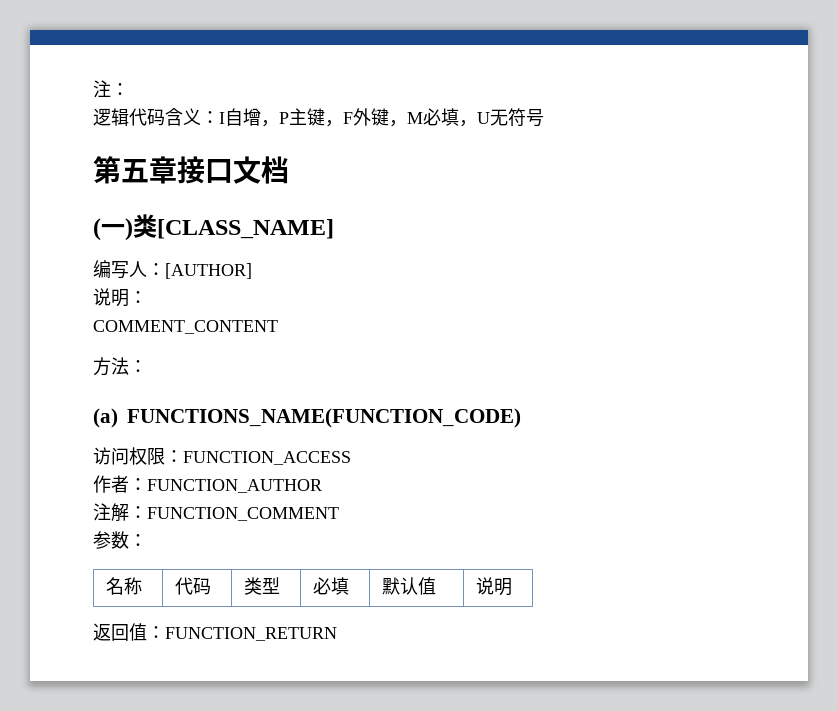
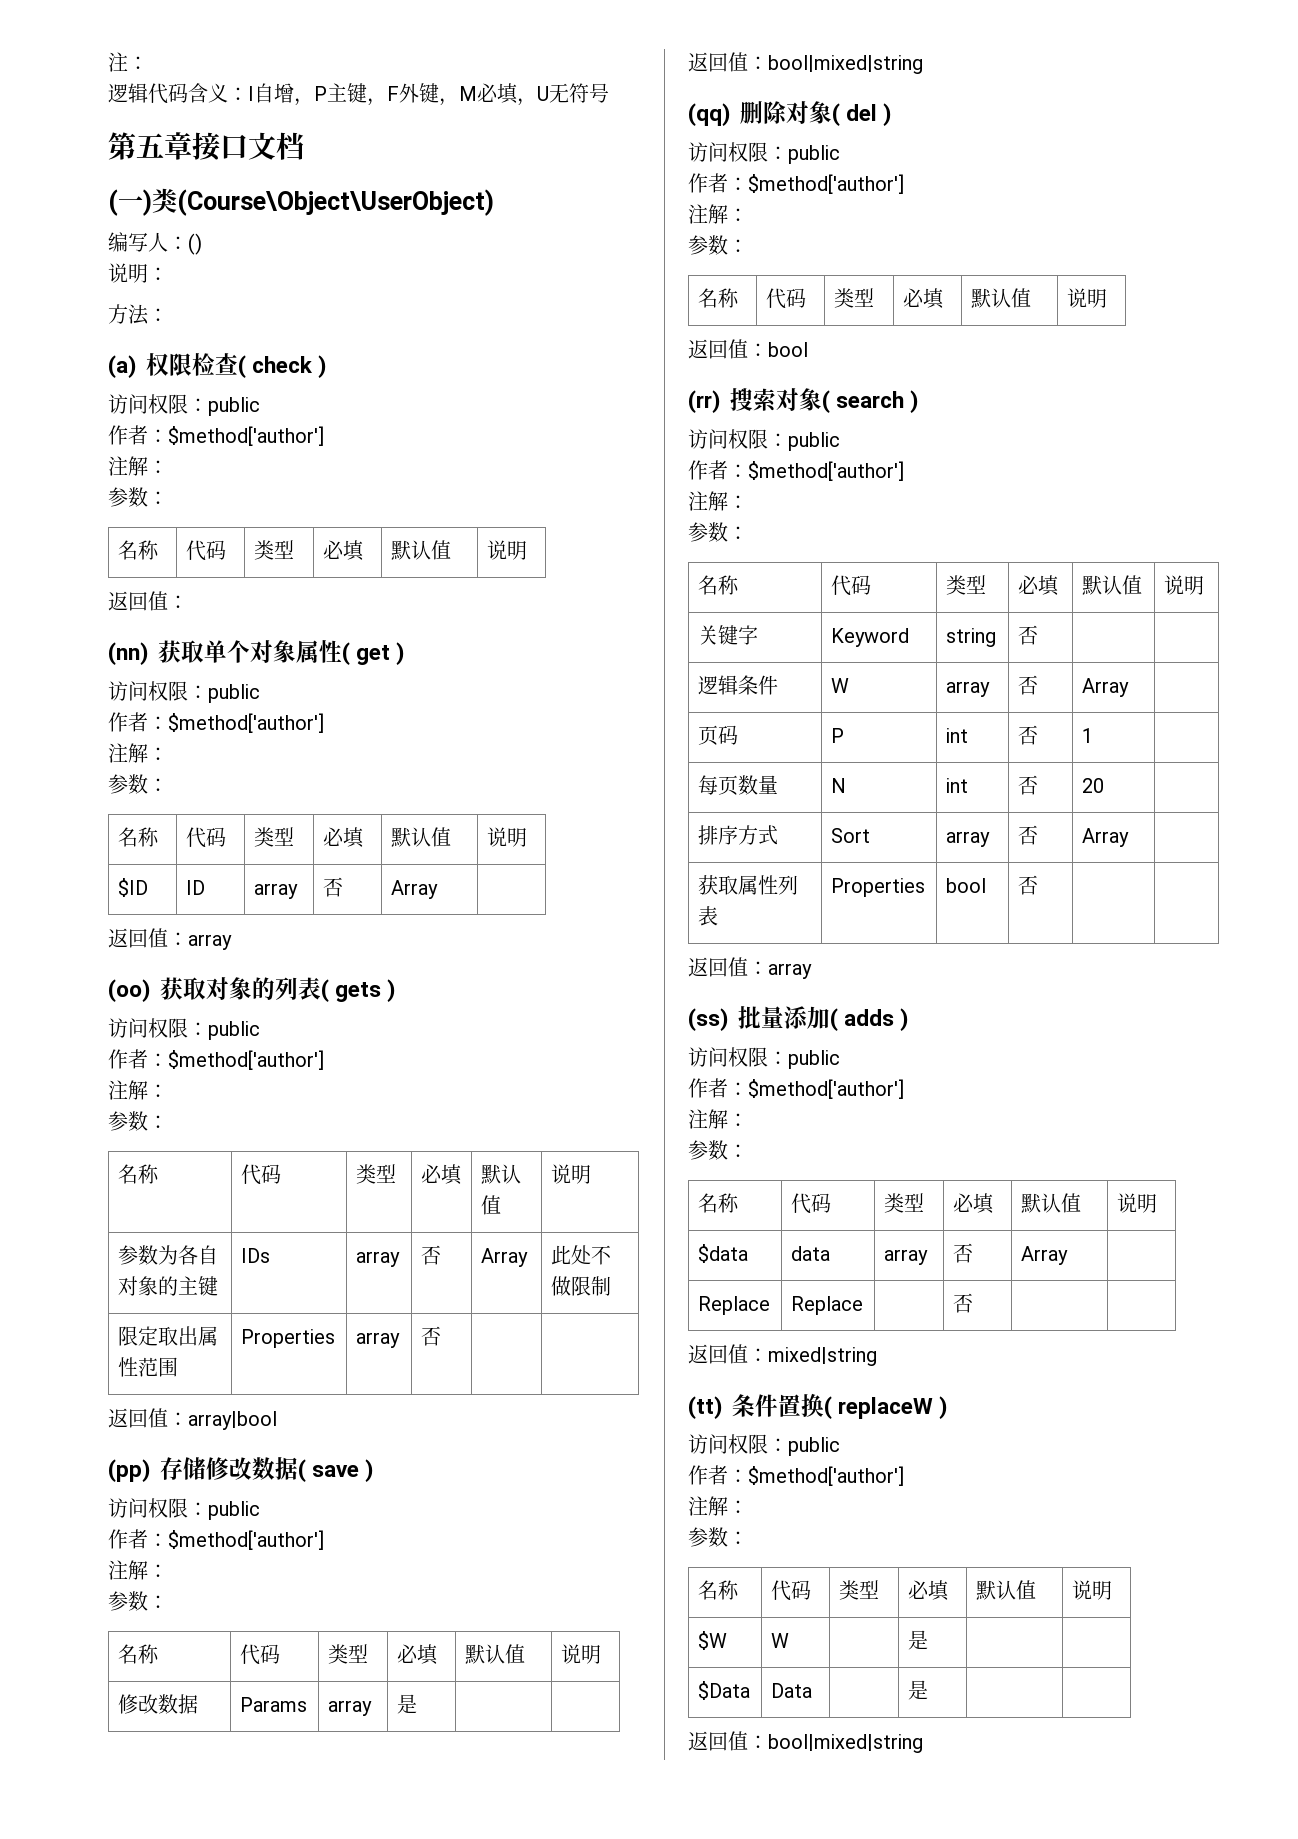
[157,219,334,239] [CLASS_NAME] -> [177,189,494,216] (Course\Object\UserObject)
[165,263,252,279] [AUTHOR] -> [188,233,202,255] ()
[93,320,278,334] // COMMENT_CONTENT -> (168, 274) none
[127,408,521,428] [93,447,351,465] [93,475,322,493] [93,503,339,522] FUNCTIONS_NAME(FUNCTION_CODE) // 访问权限：FUNCTION_ACCESS // 作者：FUNCTION_AUTHOR // 注解：FUNCTION_COMMENT -> [146,353,327,378] [108,394,260,416] [108,425,324,446] [108,456,168,476] 权限检查( check ) // 访问权限：public // 作者：$method['author'] // 注解：
[165,627,337,641] FUNCTION_RETURN -> [108,640,405,665] [108,681,260,703] [108,712,324,733] [108,743,168,763] [108,774,168,794] [118,827,160,847] [186,827,227,848] [254,827,295,847] [323,827,366,848] [391,827,452,847] [487,827,528,847] [118,878,149,897] [186,880,206,895] [254,883,299,899] [323,877,344,897] [391,880,439,899] [108,928,232,950] [108,977,396,1002] [108,1018,260,1040] [108,1049,324,1070] [108,1080,168,1100] [108,1111,168,1131] [118,1164,160,1184] [241,1164,282,1185] [356,1164,397,1184] [421,1164,464,1185] [481,1164,522,1184] [481,1195,502,1215] [551,1164,592,1184] [118,1245,219,1265] [118,1276,219,1296] [241,1248,271,1263] [356,1251,401,1267] [421,1245,442,1265] [481,1248,529,1267] [551,1245,612,1265] [551,1276,612,1296] [118,1326,219,1346] [118,1357,179,1377] [241,1329,336,1348] [356,1332,401,1348] [421,1326,442,1346] [108,1408,277,1430] [108,1457,374,1482] [108,1498,260,1520] [108,1529,324,1550] [108,1560,168,1580] [108,1591,168,1611] [118,1644,160,1664] [240,1644,281,1665] [328,1644,369,1664] [397,1644,440,1665] [465,1644,526,1664] [561,1644,602,1664] [118,1694,199,1714] [240,1697,308,1712] [328,1700,373,1716] [397,1694,418,1714] [688,52,923,74] [688,101,892,126] [688,142,840,164] [688,173,904,194] [688,204,748,224] [688,235,748,255] [698,288,740,308] [766,288,807,309] [834,288,875,308] [903,288,946,309] [971,288,1032,308] [1067,288,1108,308] [688,339,808,359] [688,388,919,413] [688,429,840,451] [688,460,904,481] [688,491,748,511] [688,522,748,542] [698,575,740,595] [831,575,872,596] [946,575,987,595] [1018,575,1061,596] [1082,575,1143,595] [1164,575,1205,595] [698,625,759,645] [831,628,910,647] [946,628,997,647] [1018,625,1039,645] [698,675,779,695] [831,678,850,693] [946,681,991,697] [1018,675,1039,695] [1082,678,1130,697] [698,725,739,745] [831,728,845,743] [946,728,969,743] [1018,725,1039,745] [1082,728,1094,743] [698,775,779,795] [831,778,847,793] [946,778,969,793] [1018,775,1039,795] [1082,778,1105,793] [698,825,779,845] [831,828,871,843] [946,831,991,847] [1018,825,1039,845] [1082,828,1130,847] [698,875,799,895] [698,906,719,926] [831,878,926,897] [946,878,987,893] [1018,875,1039,895] [688,957,812,979] [688,1006,909,1031] [688,1047,840,1069] [688,1078,904,1099] [688,1109,748,1129] [688,1140,748,1160] [698,1193,740,1213] [791,1193,832,1214] [884,1193,925,1213] [953,1193,996,1214] [1021,1193,1082,1213] [1117,1193,1158,1213] [698,1244,749,1263] [791,1246,831,1261] [884,1249,929,1265] [953,1243,974,1263] [1021,1246,1069,1265] [698,1296,771,1315] [791,1296,864,1315] [953,1293,974,1313] [688,1344,877,1366] [688,1393,948,1419] [688,1434,840,1456] [688,1465,904,1486] [688,1496,748,1516] [688,1527,748,1547] [698,1580,740,1600] [771,1580,812,1601] [839,1580,880,1600] [908,1580,951,1601] [976,1580,1037,1600] [1072,1580,1113,1600] [698,1631,728,1650] [771,1633,790,1648] [908,1630,929,1650] [698,1681,751,1700] [771,1683,813,1698] [908,1680,929,1700] [688,1731,923,1753] // (nn)获取单个对象属性( get ) // 访问权限：public // 作者：$method['author'] // 注解： // 参数： // 名称 | 代码 | 类型 | 必填 | 默认值 | 说明 // $ID | ID | array | 否 | Array | // 返回值：array // (oo)获取对象的列表( gets ) // 访问权限：public // 作者：$method['author'] // 注解： // 参数： // 名称 | 代码 | 类型 | 必填 | 默认值 | 说明 // 参数为各自对象的主键 | IDs | array | 否 | Array | 此处不做限制 // 限定取出属性范围 | Properties | array | 否 | | // 返回值：array|bool // (pp)存储修改数据( save ) // 访问权限：public // 作者：$method['author'] // 注解： // 参数： // 名称 | 代码 | 类型 | 必填 | 默认值 | 说明 // 修改数据 | Params | array | 是 | | // 返回值：bool|mixed|string // (qq)删除对象( del ) // 访问权限：public // 作者：$method['author'] // 注解： // 参数： // 名称 | 代码 | 类型 | 必填 | 默认值 | 说明 // 返回值：bool // (rr)搜索对象( search ) // 访问权限：public // 作者：$method['author'] // 注解： // 参数： // 名称 | 代码 | 类型 | 必填 | 默认值 | 说明 // 关键字 | Keyword | string | 否 | | // 逻辑条件 | W | array | 否 | Array | // 页码 | P | int | 否 | 1 | // 每页数量 | N | int | 否 | 20 | // 排序方式 | Sort | array | 否 | Array | // 获取属性列表 | Properties | bool | 否 | | // 返回值：array // (ss)批量添加( adds ) // 访问权限：public // 作者：$method['author'] // 注解： // 参数： // 名称 | 代码 | 类型 | 必填 | 默认值 | 说明 // $data | data | array | 否 | Array | // Replace | Replace | | 否 | | // 返回值：mixed|string // (tt)条件置换( replaceW ) // 访问权限：public // 作者：$method['author'] // 注解： // 参数： // 名称 | 代码 | 类型 | 必填 | 默认值 | 说明 // $W | W | | 是 | | // $Data | Data | | 是 | | // 返回值：bool|mixed|string

